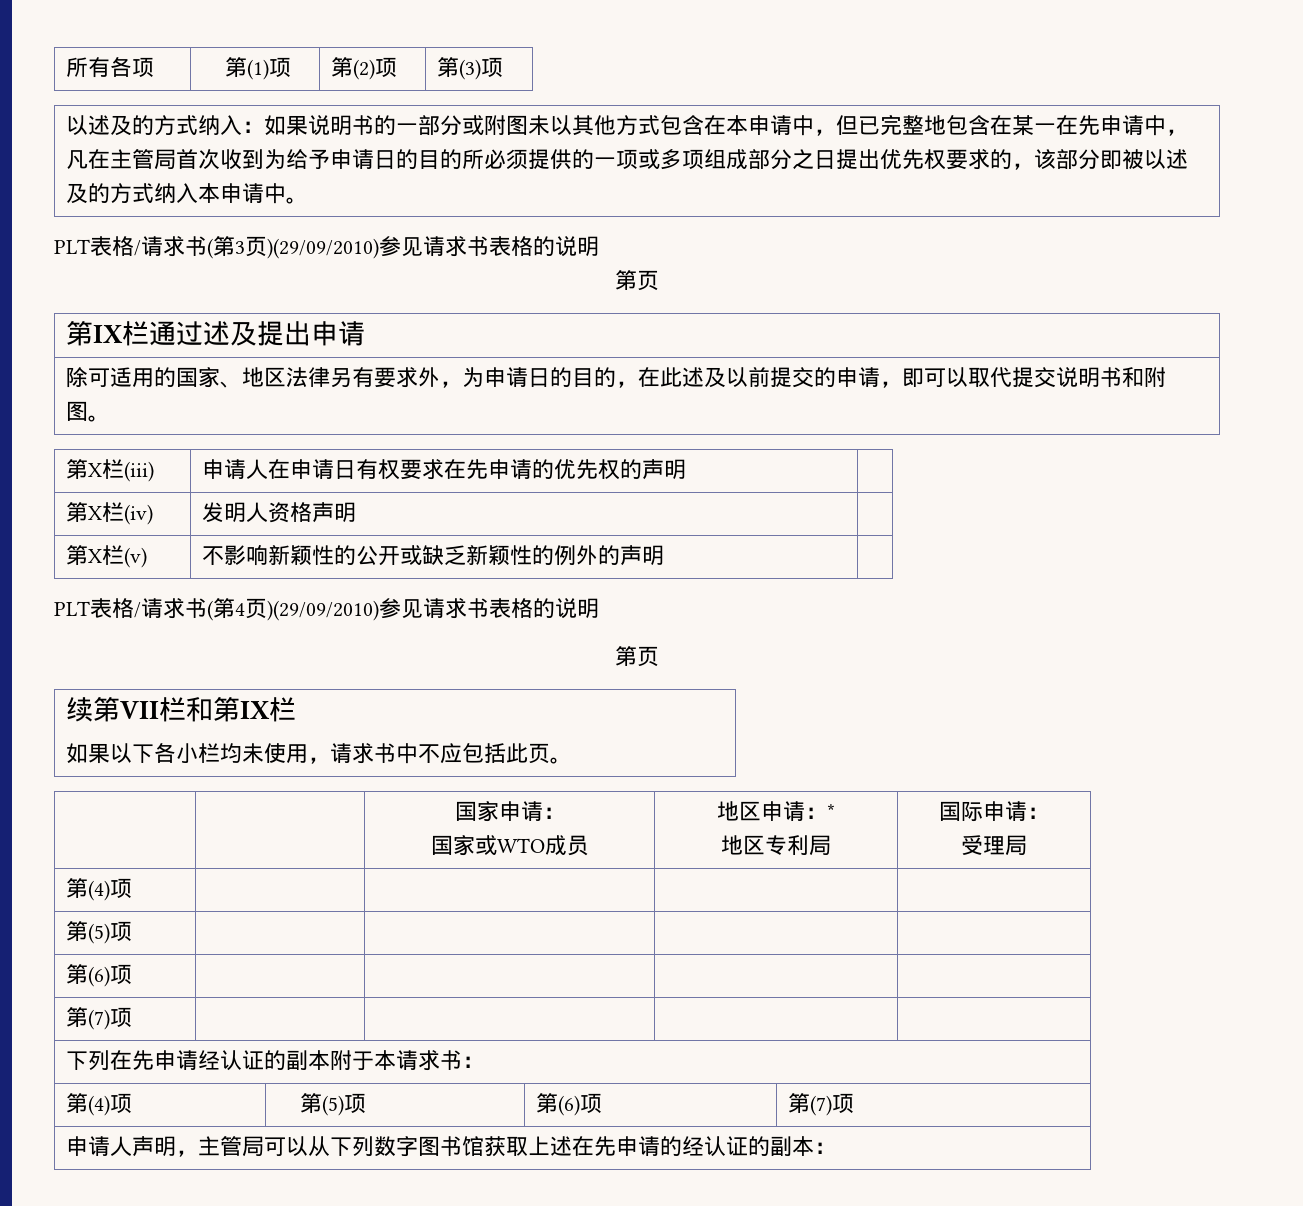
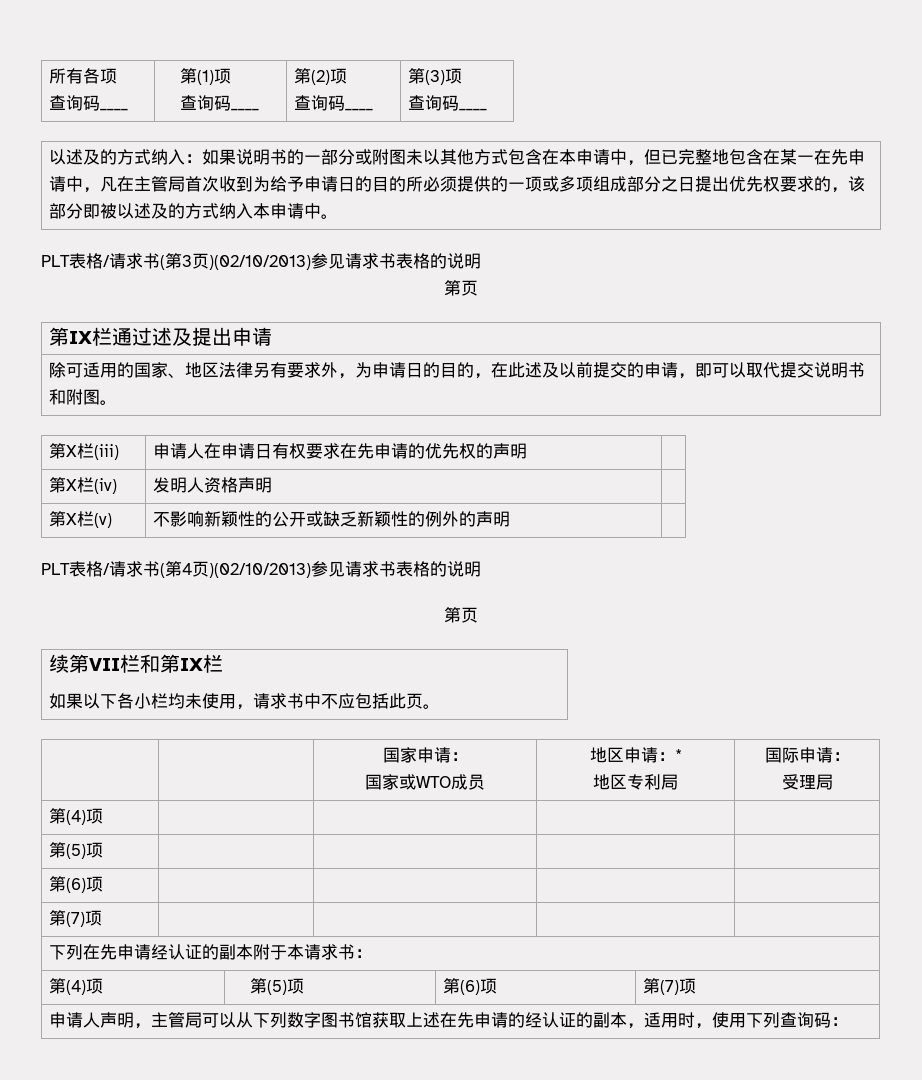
(155, 67) none -> [48,95,128,111] // 查询码____
(291, 67) none -> [179,95,259,111] // 查询码____
(398, 67) none -> [293,95,373,111] // 查询码____
(504, 67) none -> [407,95,487,111] // 查询码____
[267,238,379,259] )(29/09/2010) -> [209,255,311,270] )(02/10/2013)
[267,600,379,621] )(29/09/2010) -> [209,563,311,578] )(02/10/2013)
(815, 1146) none -> [626,1012,831,1029] ，适用时，使用下列查询码

